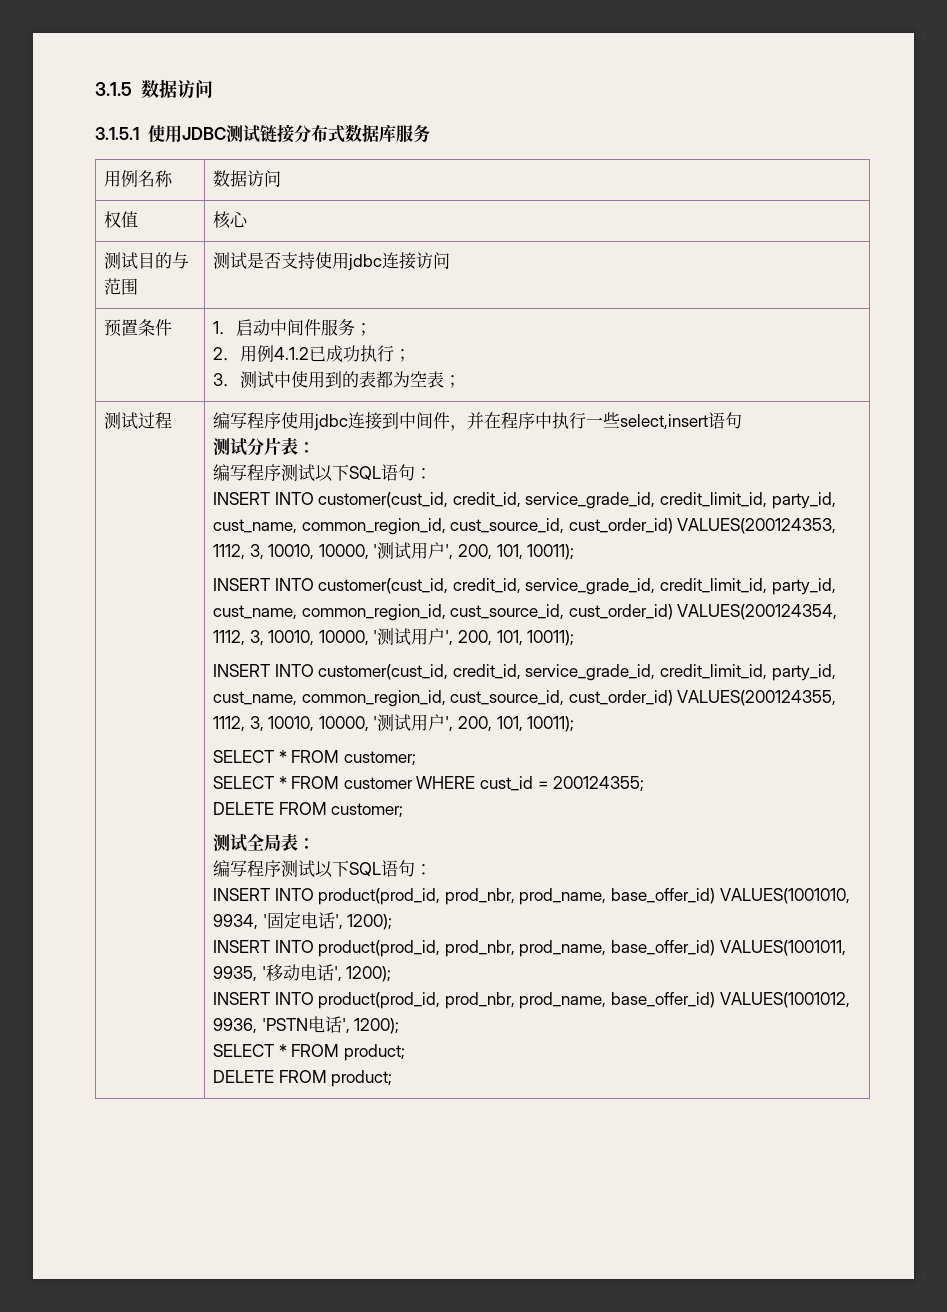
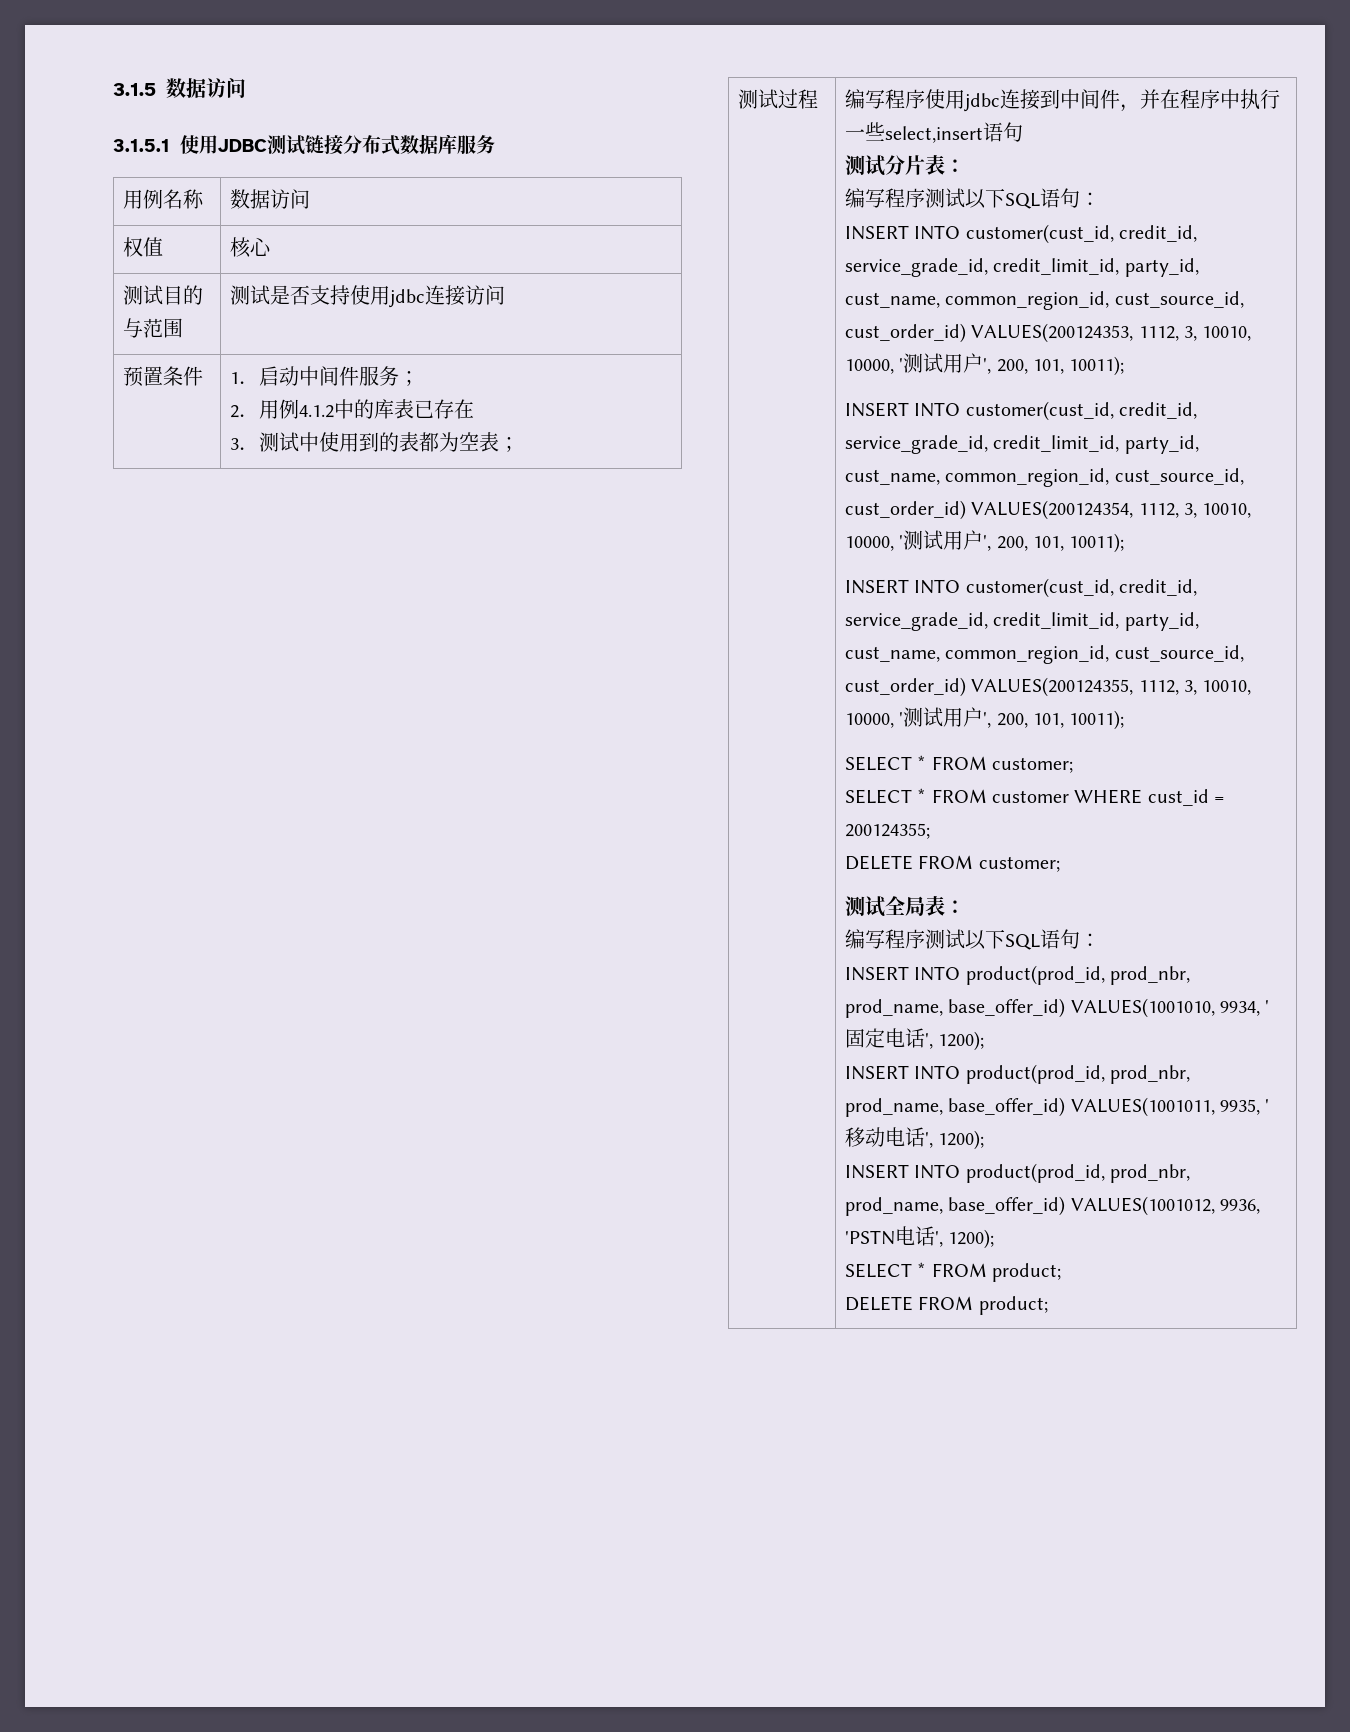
[308,345,411,362] 已成功执行； -> [333,399,474,419] 中的库表已存在

